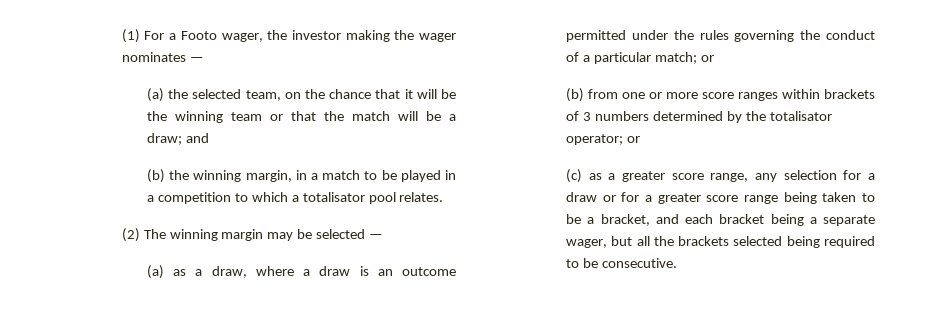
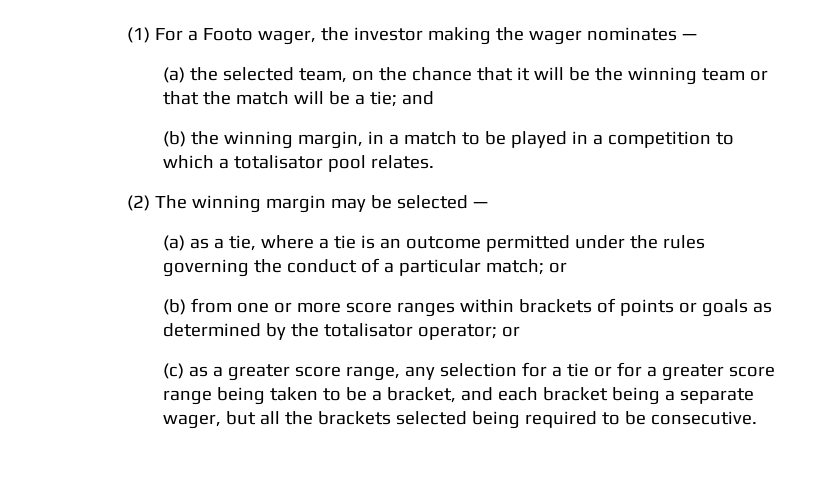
[147,133,183,145] draw; -> [370,91,398,107] tie;
[211,266,247,278] draw, -> [229,235,257,251] tie,
[319,266,351,276] draw -> [334,235,357,249] tie
[582,111,649,121] 3 numbers -> [620,299,773,317] points or goals as
[566,192,598,202] draw -> [567,363,590,377] tie

